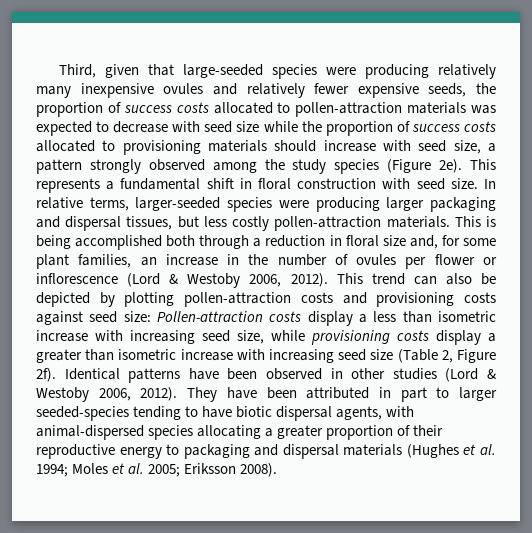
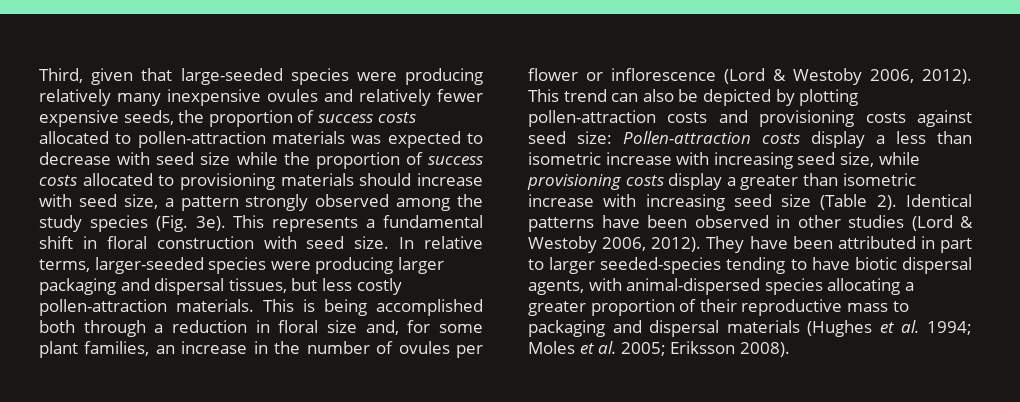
[387,159,463,173] (Figure 2e). -> [155,215,226,232] (Fig. 3e).
[441,349,496,363] [36,368,56,382] 2, Figure 2f). -> [876,195,897,210] 2).
[119,447,162,459] energy -> [846,303,888,312] mass

